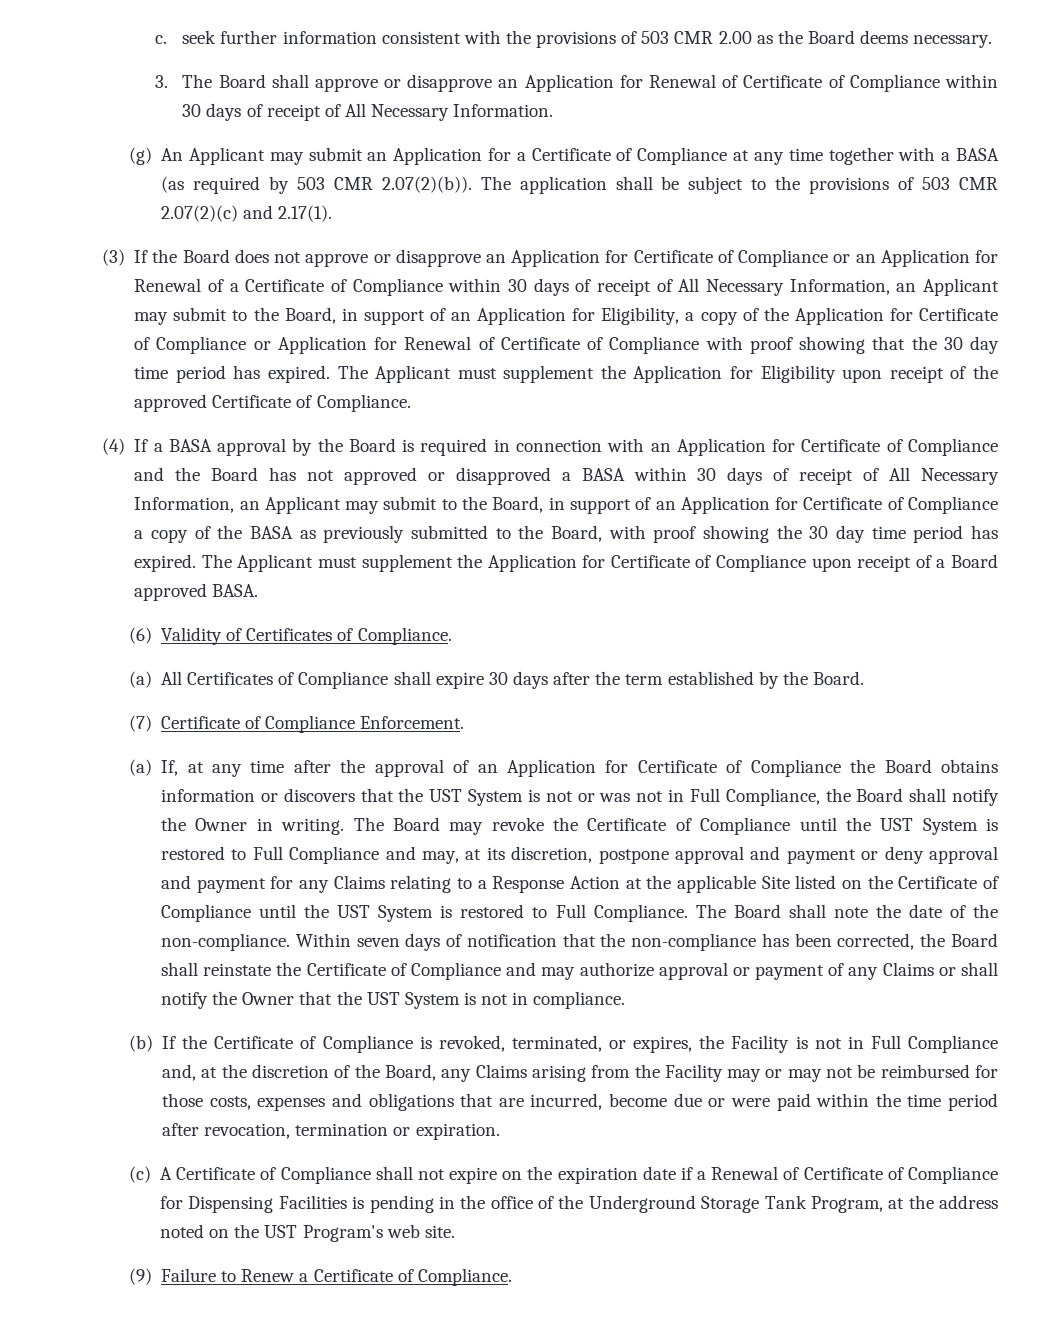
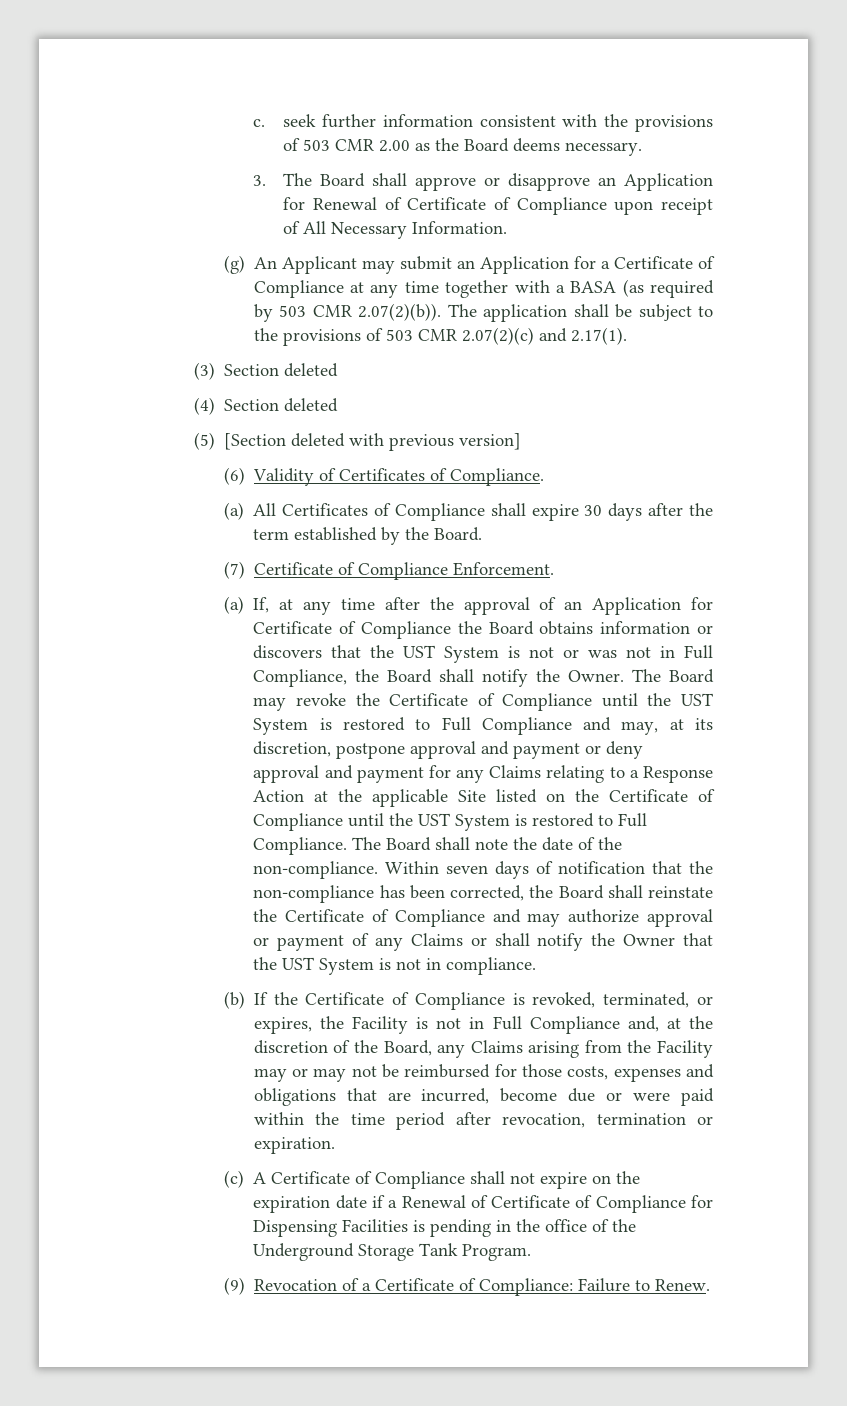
[945,74,999,88] [182,103,263,121] within 30 days of -> [614,201,654,215] upon
[134,249,998,267] [134,278,1000,296] [134,307,999,325] [134,336,1000,354] [134,365,998,383] [134,394,411,412] [101,438,999,456] [134,467,1000,485] [134,496,999,514] [134,525,999,543] [134,554,998,572] [134,583,259,601] If the Board does not approve or disapprove an Application for Certificate of Compliance or an Application for Renewal of a Certificate of Compliance within 30 days of receipt of All Necessary Information, an Applicant may submit to the Board, in support of an Application for Eligibility, a copy of the Application for Certificate of Compliance or Application for Renewal of Certificate of Compliance with proof showing that the 30 day time period has expired. The Applicant must supplement the Application for Eligibility upon receipt of the approved Certificate of Compliance. // (4) If a BASA approval by the Board is required in connection with an Application for Certificate of Compliance and the Board has not approved or disapproved a BASA within 30 days of receipt of All Necessary Information, an Applicant may submit to the Board, in support of an Application for Certificate of Compliance a copy of the BASA as previously submitted to the Board, with proof showing the 30 day time period has expired. The Applicant must supplement the Application for Certificate of Compliance upon receipt of a Board approved BASA. -> [223,363,338,377] [193,397,338,415] [193,432,521,451] Section deleted // (4) Section deleted // (5) [Section deleted with previous version]
[195,818,345,835] Owner in writing. -> [568,670,625,682] Owner.
[810,1195,998,1213] [160,1224,455,1242] [128,1268,512,1286] Program, at the address noted on the UST Program's web site. // (9) Failure to Renew a Certificate of Compliance. -> [462,1244,532,1261] [223,1277,710,1296] Program. // (9) Revocation of a Certificate of Compliance: Failure to Renew.

